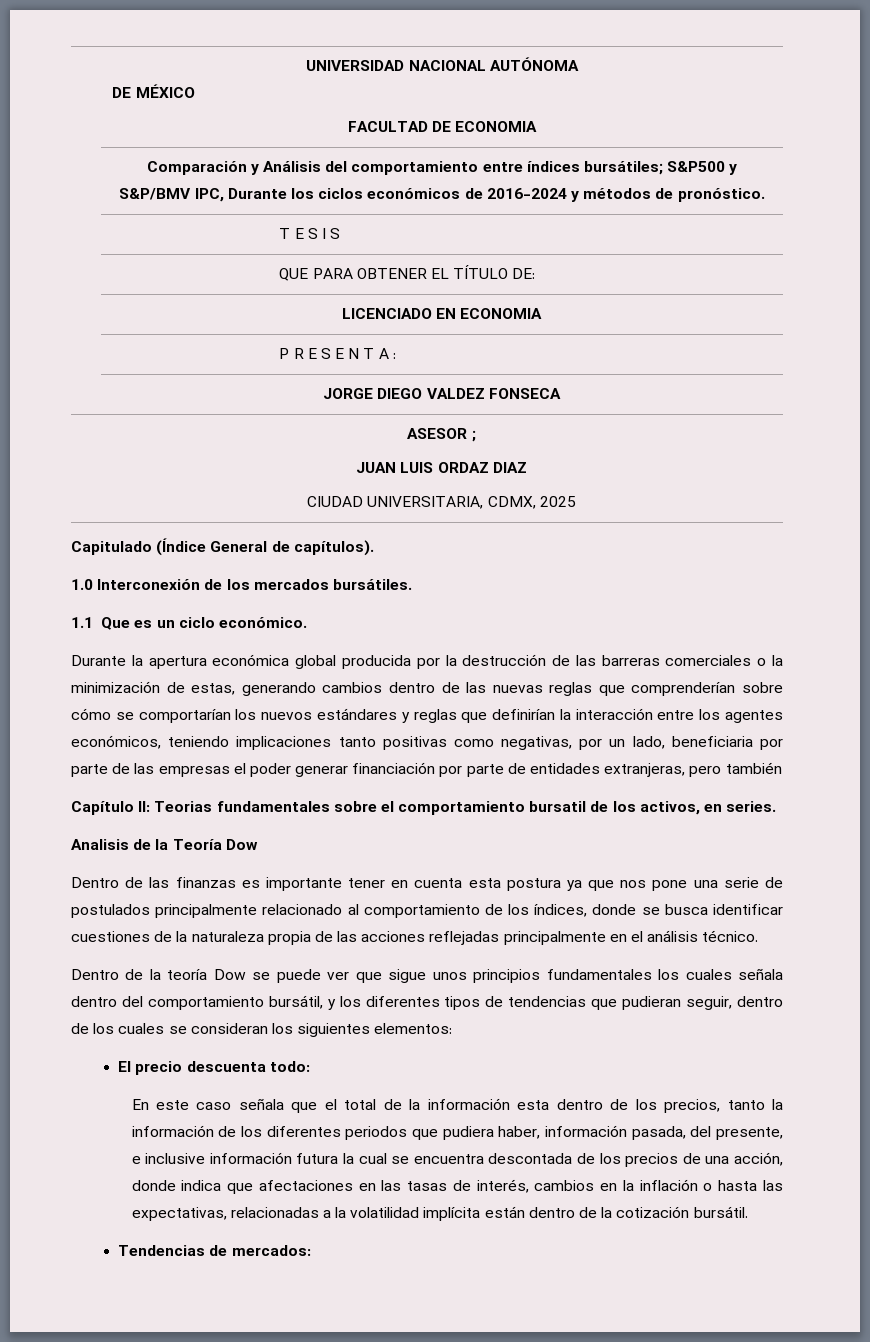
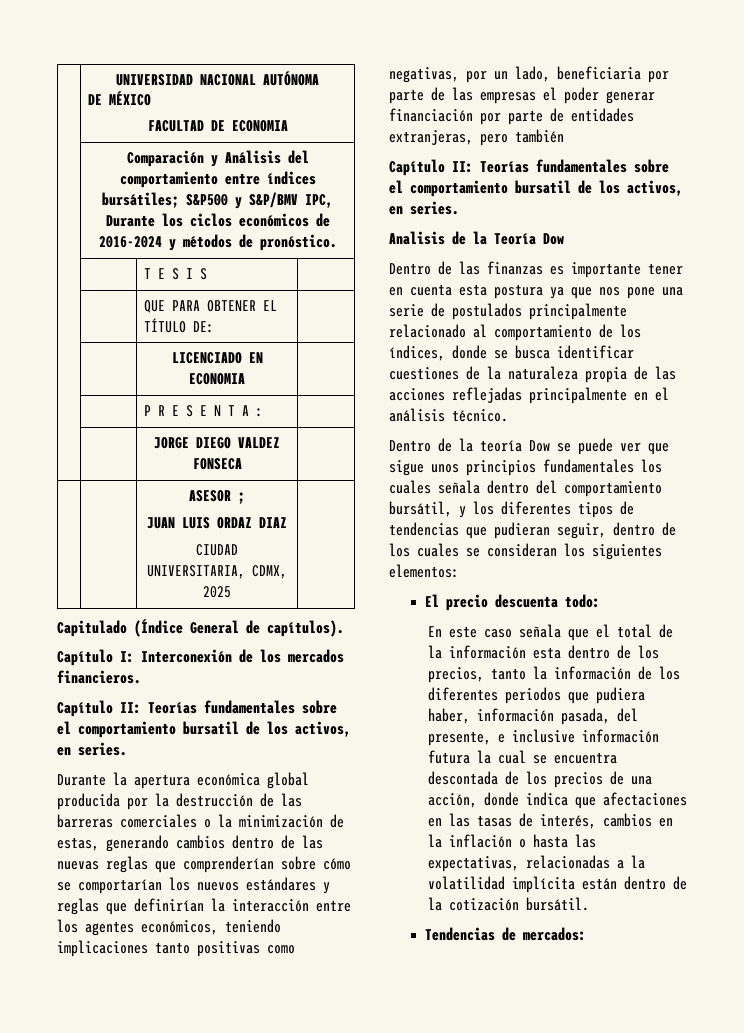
[71,579,93,590] 1.0 -> [57,649,134,666] Capítulo I:
[332,579,412,590] [71,617,307,630] bursátiles. // 1.1 Que es un ciclo económico. -> [57,670,141,684] [57,700,337,717] [57,721,351,738] [57,742,127,756] financieros. // Capítulo II: Teorías fundamentales sobre el comportamiento bursatil de los activos, en series.
[154,801,213,812] Teorias -> [480,161,529,173] Teorías

